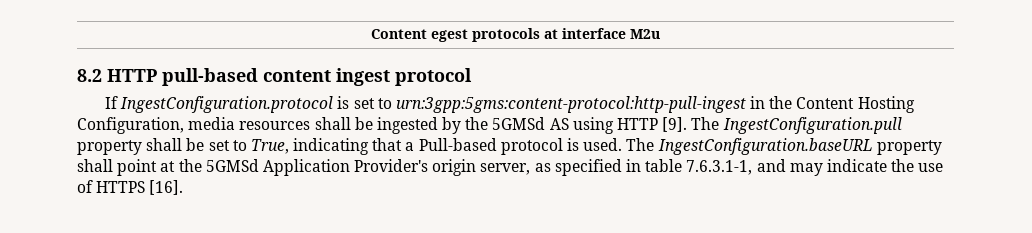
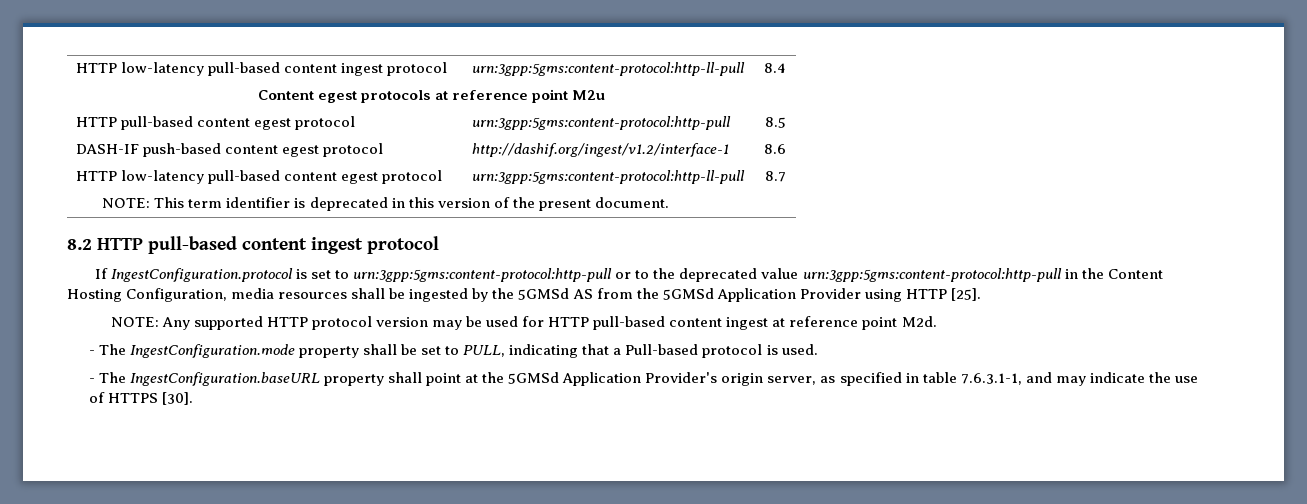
(371, 34) none -> [76,62,448,76] [472,62,746,76] [764,63,786,73] HTTP low-latency pull-based content ingest protocol | urn:3gpp:5gms:content-protocol:http-ll-pull | 8.4 //
[562,28,626,39] interface -> [451,89,568,103] reference point
(660, 34) none -> [76,116,356,130] [472,116,732,130] [764,117,786,128] [76,143,384,157] [472,143,730,157] [764,144,786,154] [76,170,443,184] [472,170,746,184] [764,171,786,182] [102,197,669,211] // HTTP pull-based content egest protocol | urn:3gpp:5gms:content-protocol:http-pull | 8.5 // DASH-IF push-based content egest protocol | http://dashif.org/ingest/v1.2/interface-1 | 8.6 // HTTP low-latency pull-based content egest protocol | urn:3gpp:5gms:content-protocol:http-ll-pull | 8.7 // NOTE: This term identifier is deprecated in this version of the present document.
[395,96,746,113] urn:3gpp:5gms:content-protocol:http-pull-ingest -> [353,268,1062,282] urn:3gpp:5gms:content-protocol:http-pull or to the deprecated value urn:3gpp:5gms:content-protocol:http-pull
[572,117,902,134] using HTTP [9]. The IngestConfiguration.pull -> [596,288,981,302] [110,316,937,330] [88,344,295,358] from the 5GMSd Application Provider using HTTP [25]. // NOTE: Any supported HTTP protocol version may be used for HTTP pull-based content ingest at reference point M2d. // - The IngestConfiguration.mode
[250,139,289,154] True, -> [463,345,506,357] PULL,
(623, 144) none -> [88,378,95,383] // -
[149,180,184,195] [16]. -> [161,392,193,405] [30].

